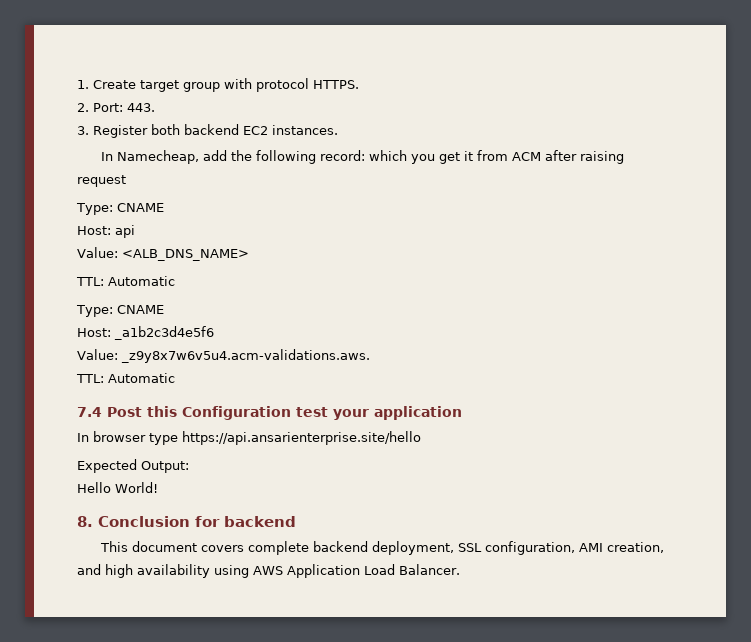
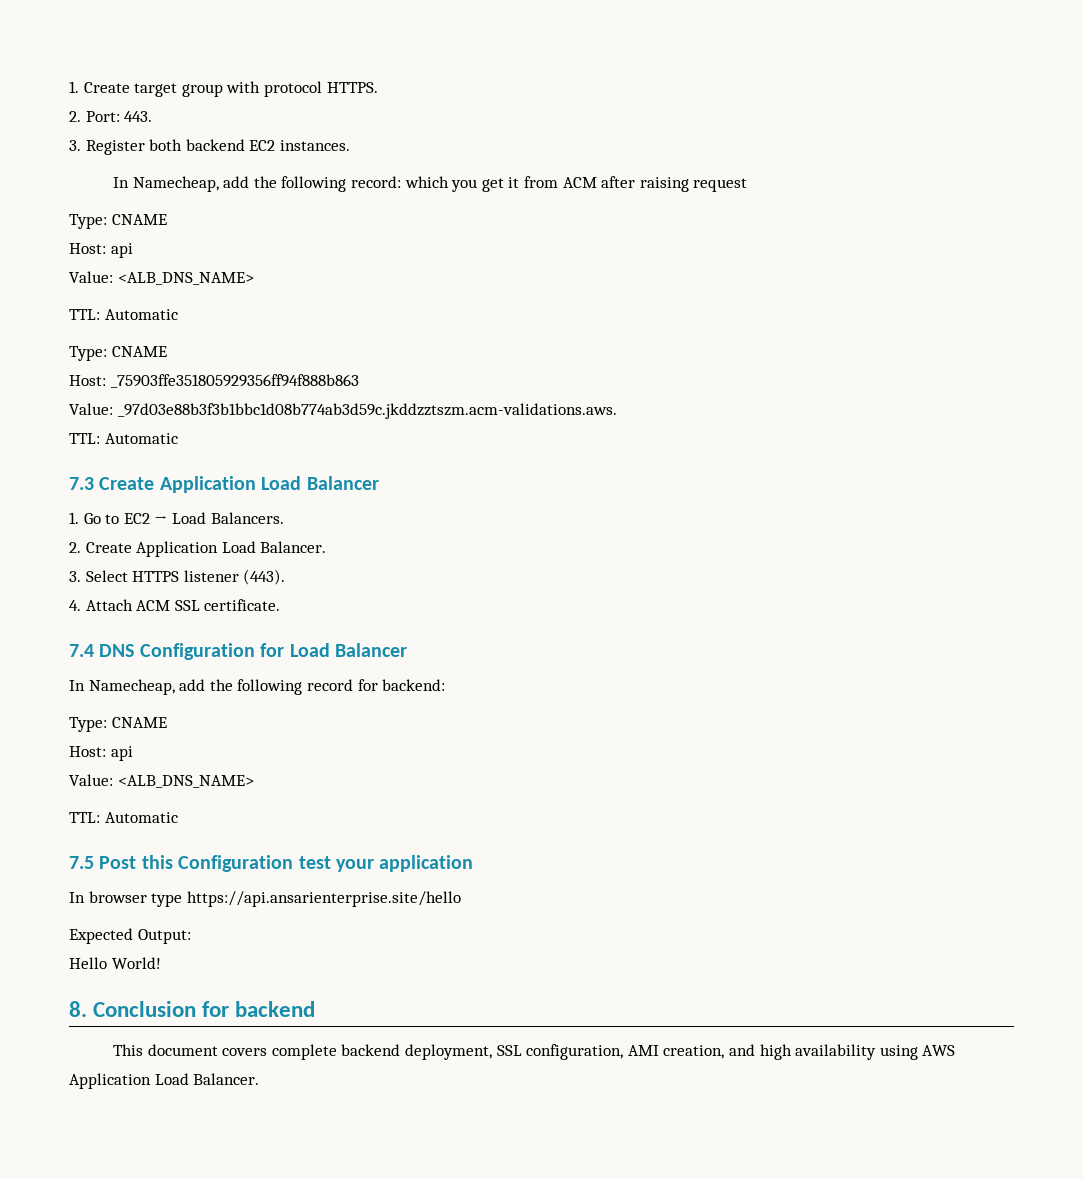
[114,326,214,340] [77,349,370,363] [76,373,175,383] [77,407,102,417] _a1b2c3d4e5f6 // Value: _z9y8x7w6v5u4.acm-validations.aws. // TTL: Automatic // 7.4 -> [110,374,359,388] [69,403,617,419] [69,433,178,444] [69,476,379,493] [69,512,284,524] [69,541,327,557] [69,569,286,585] [69,599,281,611] [69,643,407,660] [69,679,446,695] [69,717,167,732] [69,746,133,761] [69,774,254,788] [69,812,178,823] [69,856,94,869] _75903ffe351805929356ff94f888b863 // Value: _97d03e88b3f3b1bbc1d08b774ab3d59c.jkddzztszm.acm-validations.aws. // TTL: Automatic // 7.3 Create Application Load Balancer // 1. Go to EC2 → Load Balancers. // 2. Create Application Load Balancer. // 3. Select HTTPS listener (443). // 4. Attach ACM SSL certificate. // 7.4 DNS Configuration for Load Balancer // In Namecheap, add the following record for backend: // Type: CNAME // Host: api // Value: <ALB_DNS_NAME> // TTL: Automatic // 7.5

